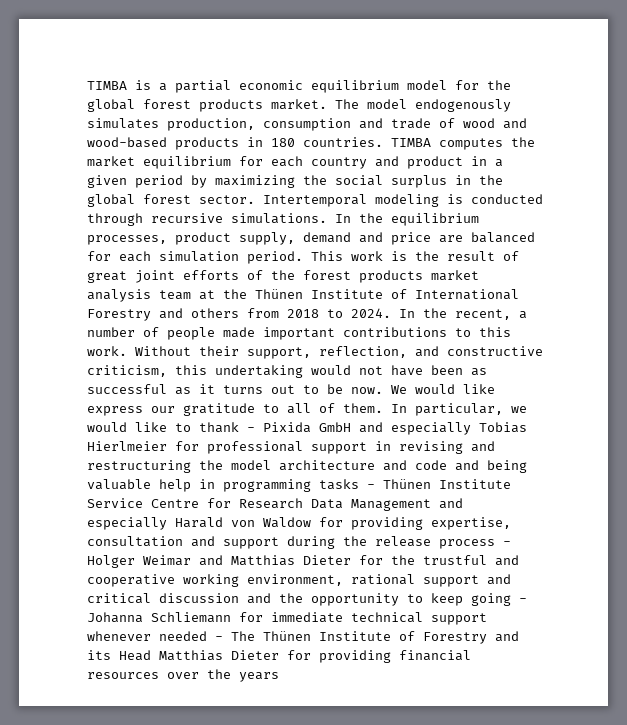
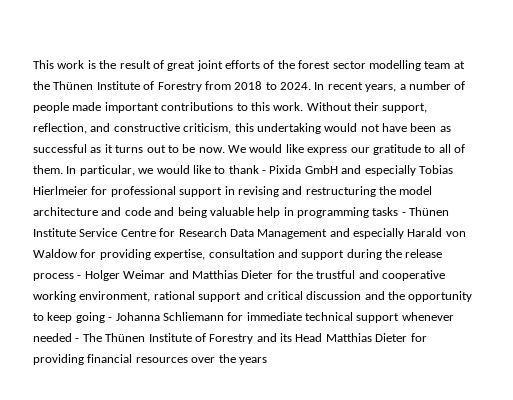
[87,80,511,93] [87,99,511,112] [87,118,527,131] [87,137,535,150] [87,156,503,169] [87,175,503,188] [87,194,543,207] [87,213,479,226] [87,232,535,245] [87,251,303,264] TIMBA is a partial economic equilibrium model for the global forest products market. The model endogenously simulates production, consumption and trade of wood and wood-based products in 180 countries. TIMBA computes the market equilibrium for each country and product in a given period by maximizing the social surplus in the global forest sector. Intertemporal modeling is conducted through recursive simulations. In the equilibrium processes, product supply, demand and price are balanced for each simulation period. -> (33, 64) none
[359,270,479,283] [87,289,151,302] products market analysis -> [332,60,421,71] sector modelling
[415,289,519,300] [87,308,239,321] International Forestry and others -> [157,82,202,92] Forestry
[423,308,511,320] the recent, -> [327,82,397,92] recent years,

